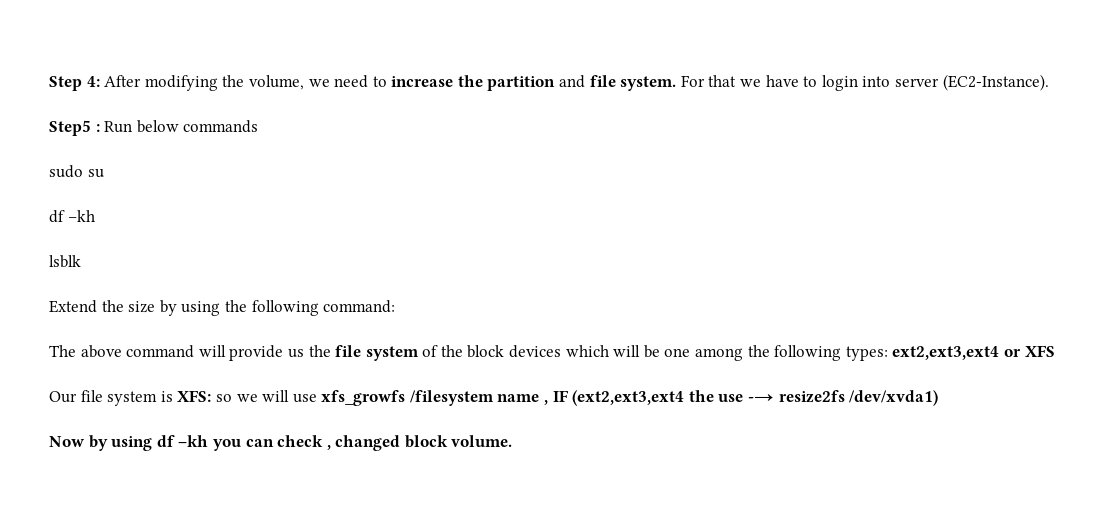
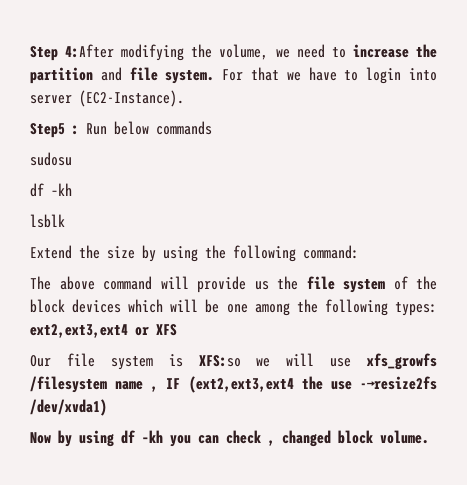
[86,75,142,87] 4: After -> [65,44,115,58] 4:After
[49,165,104,178] sudo su -> [30,152,72,166] sudosu
[177,390,232,402] XFS: so -> [198,355,241,367] XFS:so
[748,390,845,403] -→ resize2fs -> [360,376,438,390] -→resize2fs

